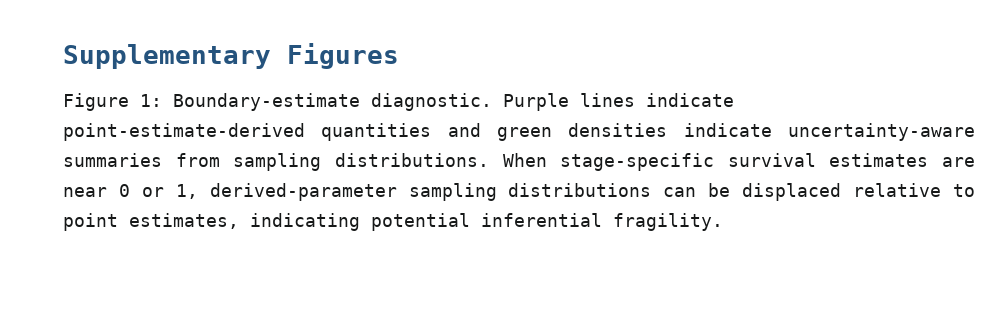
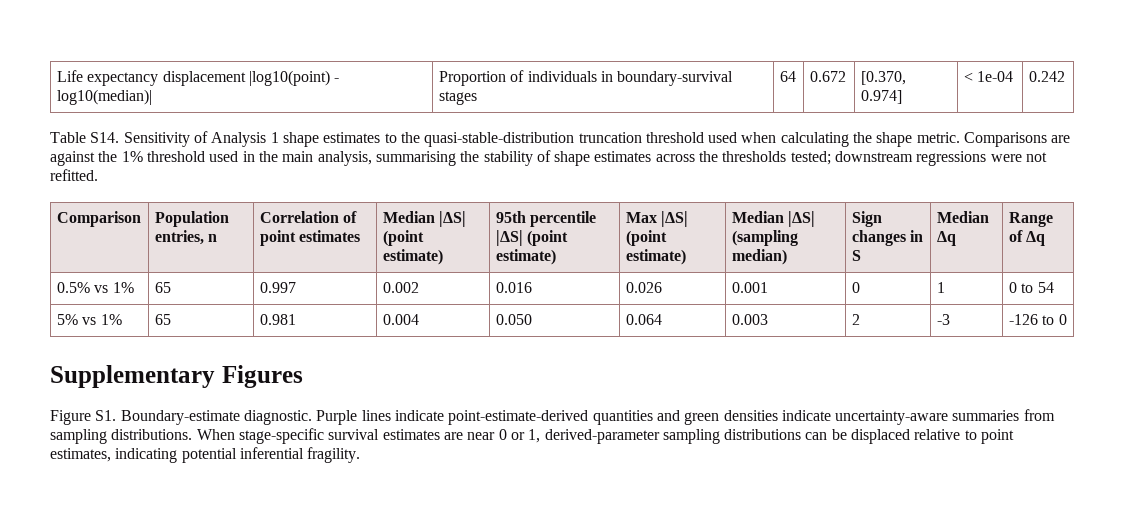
(63, 56) none -> [56,70,340,86] [56,89,152,105] [438,70,734,86] [438,91,477,105] [779,71,796,82] [809,71,846,82] [860,71,906,85] [860,90,902,104] [963,71,1014,82] [1028,71,1065,82] [50,131,1071,147] [50,150,1048,166] [50,169,98,181] [56,211,141,227] [154,211,229,227] [154,230,218,245] [259,211,358,223] [259,230,361,246] [382,211,467,227] [382,230,424,246] [382,249,443,265] [495,211,597,227] [495,230,569,246] [495,249,556,265] [625,211,689,227] [625,230,667,246] [625,249,686,265] [731,211,816,227] [731,230,798,246] [731,249,787,265] [851,211,882,227] [851,230,924,246] [851,250,861,261] [936,211,989,223] [936,231,956,246] [1008,212,1053,227] [1008,230,1046,246] [56,282,134,293] [154,282,171,293] [259,282,296,293] [382,282,419,293] [495,282,532,293] [625,282,662,293] [731,282,768,293] [851,282,860,293] [936,282,945,293] [1008,282,1054,293] [56,314,122,325] [154,314,171,325] [259,314,296,325] [382,314,419,325] [495,314,532,325] [625,314,662,325] [731,314,768,325] [851,314,860,325] [936,314,950,325] [1008,314,1067,325] Life expectancy displacement |log10(point) - log10(median)| | Proportion of individuals in boundary-survival stages | 64 | 0.672 | [0.370, 0.974] | < 1e-04 | 0.242 // Table S14. Sensitivity of Analysis 1 shape estimates to the quasi-stable-distribution truncation threshold used when calculating the shape metric. Comparisons are against the 1% threshold used in the main analysis, summarising the stability of shape estimates across the thresholds tested; downstream regressions were not refitted. // Comparison | Population entries, n | Correlation of point estimates | Median |ΔS| (point estimate) | 95th percentile |ΔS| (point estimate) | Max |ΔS| (point estimate) | Median |ΔS| (sampling median) | Sign changes in S | Median Δq | Range of Δq // 0.5% vs 1% | 65 | 0.997 | 0.002 | 0.016 | 0.026 | 0.001 | 0 | 1 | 0 to 54 // 5% vs 1% | 65 | 0.981 | 0.004 | 0.050 | 0.064 | 0.003 | 2 | -3 | -126 to 0 //
[140,94,162,107] 1: -> [95,410,117,421] S1.

